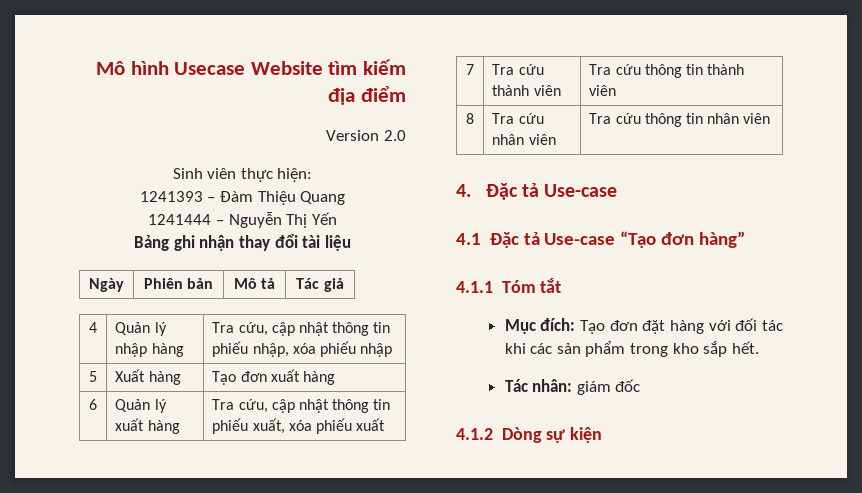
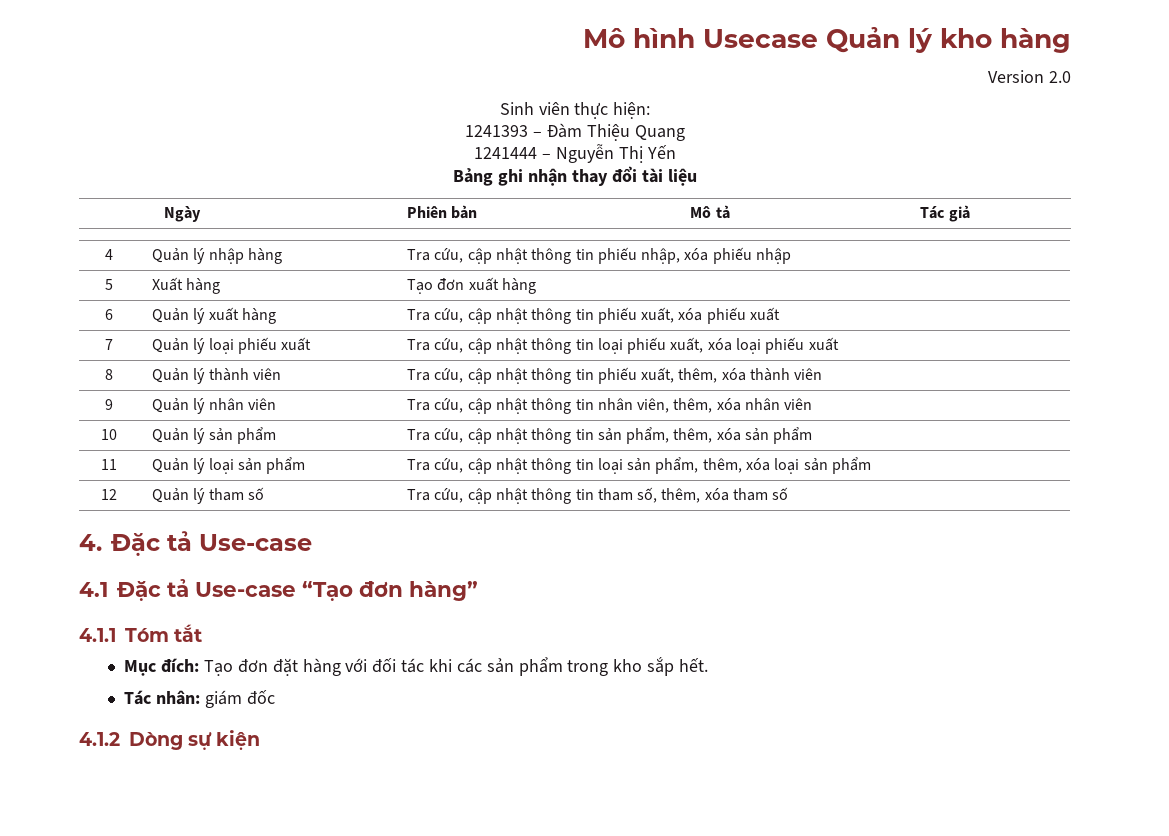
[250,59,407,75] [328,86,407,105] Website tìm kiếm địa điểm -> [826,26,1071,53] Quản lý kho hàng
[492,64,544,75] [492,85,561,96] [589,64,703,78] Tra cứu thành viên | Tra cứu thông tin -> [151,337,312,354] [406,337,839,354] [105,369,113,380] [151,368,281,384] [406,367,746,384] Quản lý loại phiếu xuất | Tra cứu, cập nhật thông tin loại phiếu xuất, xóa loại phiếu xuất // 8 | Quản lý thành viên | Tra cứu, cập nhật thông tin phiếu xuất, thêm, xóa
[466,113,474,124] [492,113,544,124] 8 | Tra cứu -> [105,399,113,410] [151,398,206,414] 9 | Quản lý
[615,113,771,127] cứu thông tin nhân viên -> [434,398,813,414] [101,429,117,440] [151,427,276,444] [406,427,813,444] [101,459,117,470] [151,457,306,474] [406,457,872,474] [101,489,117,500] [151,487,264,504] [406,487,789,504] cứu, cập nhật thông tin nhân viên, thêm, xóa nhân viên // 10 | Quản lý sản phẩm | Tra cứu, cập nhật thông tin sản phẩm, thêm, xóa sản phẩm // 11 | Quản lý loại sản phẩm | Tra cứu, cập nhật thông tin loại sản phẩm, thêm, xóa loại sản phẩm // 12 | Quản lý tham số | Tra cứu, cập nhật thông tin tham số, thêm, xóa tham số

